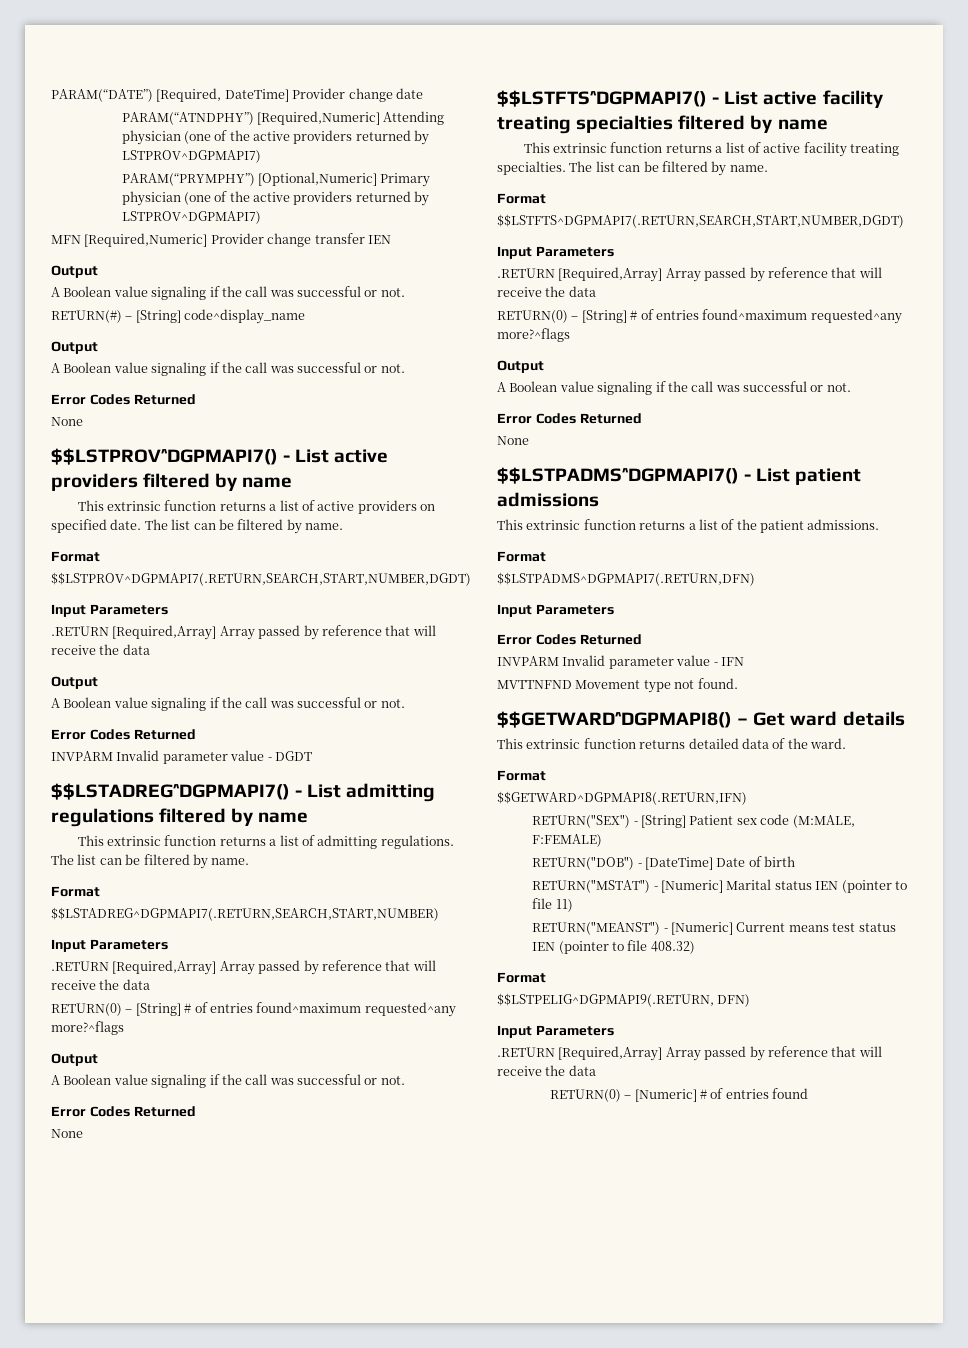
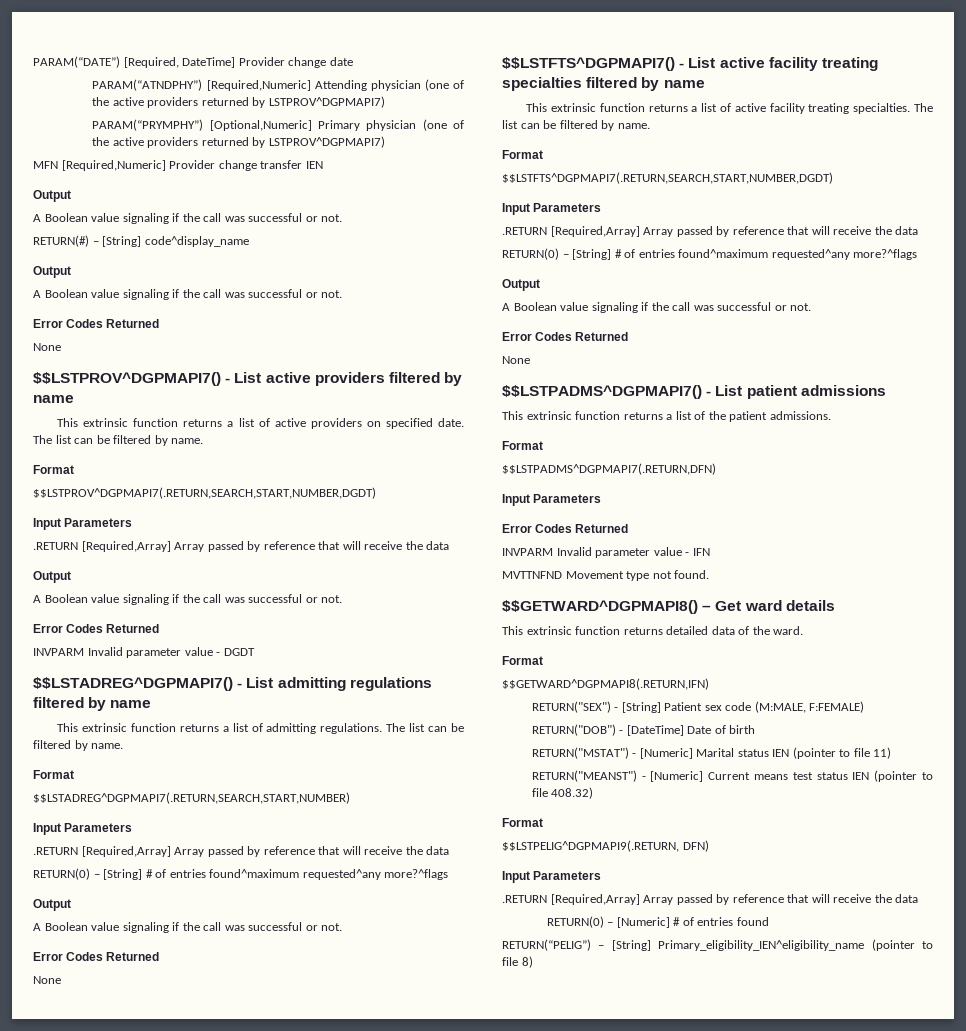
(809, 1093) none -> [502,939,933,951] [502,956,533,968] // RETURN(“PELIG”) – [String] Primary_eligibility_IEN^eligibility_name (pointer to file 8)

